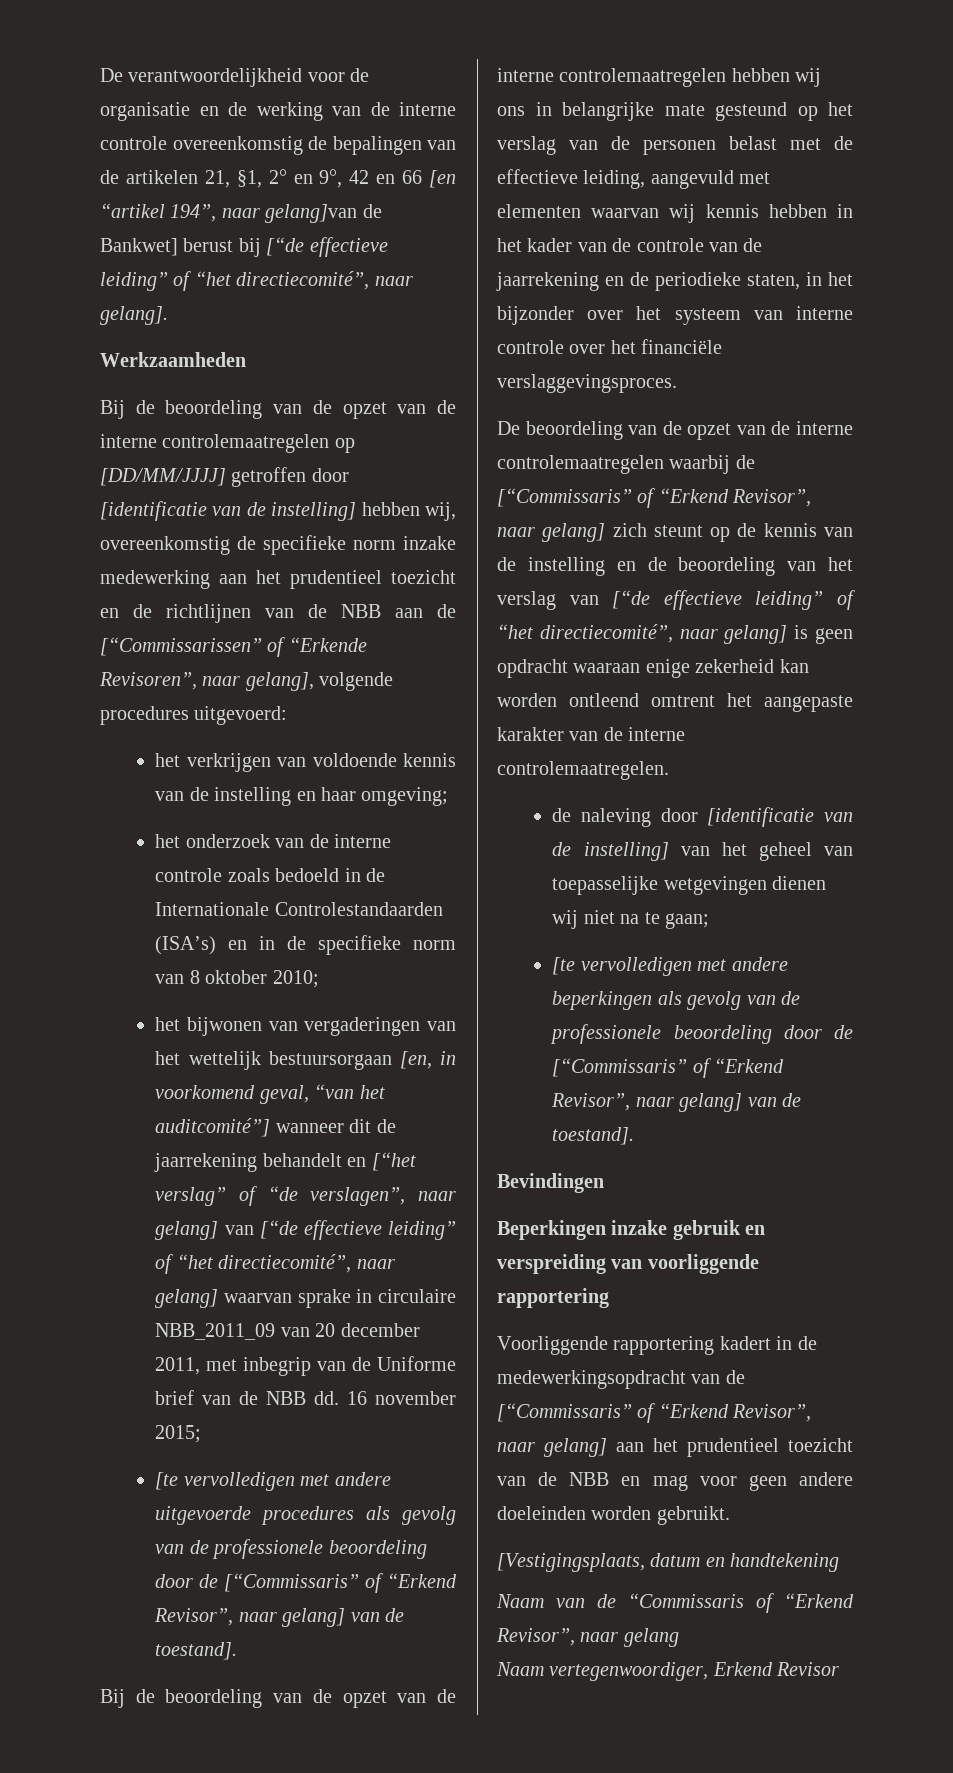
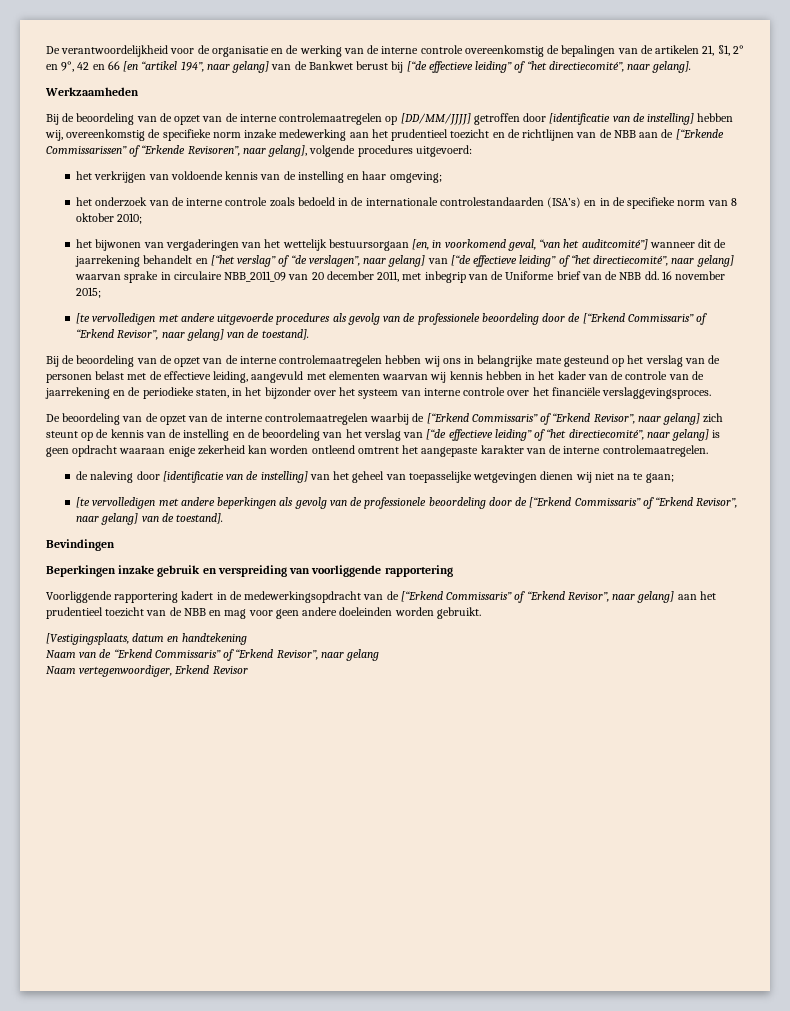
[265,204,382,223] [100,238,178,256] gelang]van de Bankwet] -> [232,61,353,73] gelang] van de Bankwet
[100,637,262,656] [“Commissarissen” -> [675,129,724,140] [46,146,127,154] [“Erkende Commissarissen”
[155,902,443,916] Internationale Controlestandaarden -> [365,197,544,206] internationale controlestandaarden
[224,1573,360,1592] [“Commissaris” -> [582,313,694,324] [“Erkend Commissaris”
[497,488,632,507] [“Commissaris” -> [426,413,538,424] [“Erkend Commissaris”
[552,1058,688,1077] [“Commissaris” -> [529,497,641,508] [“Erkend Commissaris”
[497,1403,632,1422] [“Commissaris” -> [400,591,513,602] [“Erkend Commissaris”
[628,1593,744,1608] “Commissaris -> [113,649,221,658] “Erkend Commissaris”

